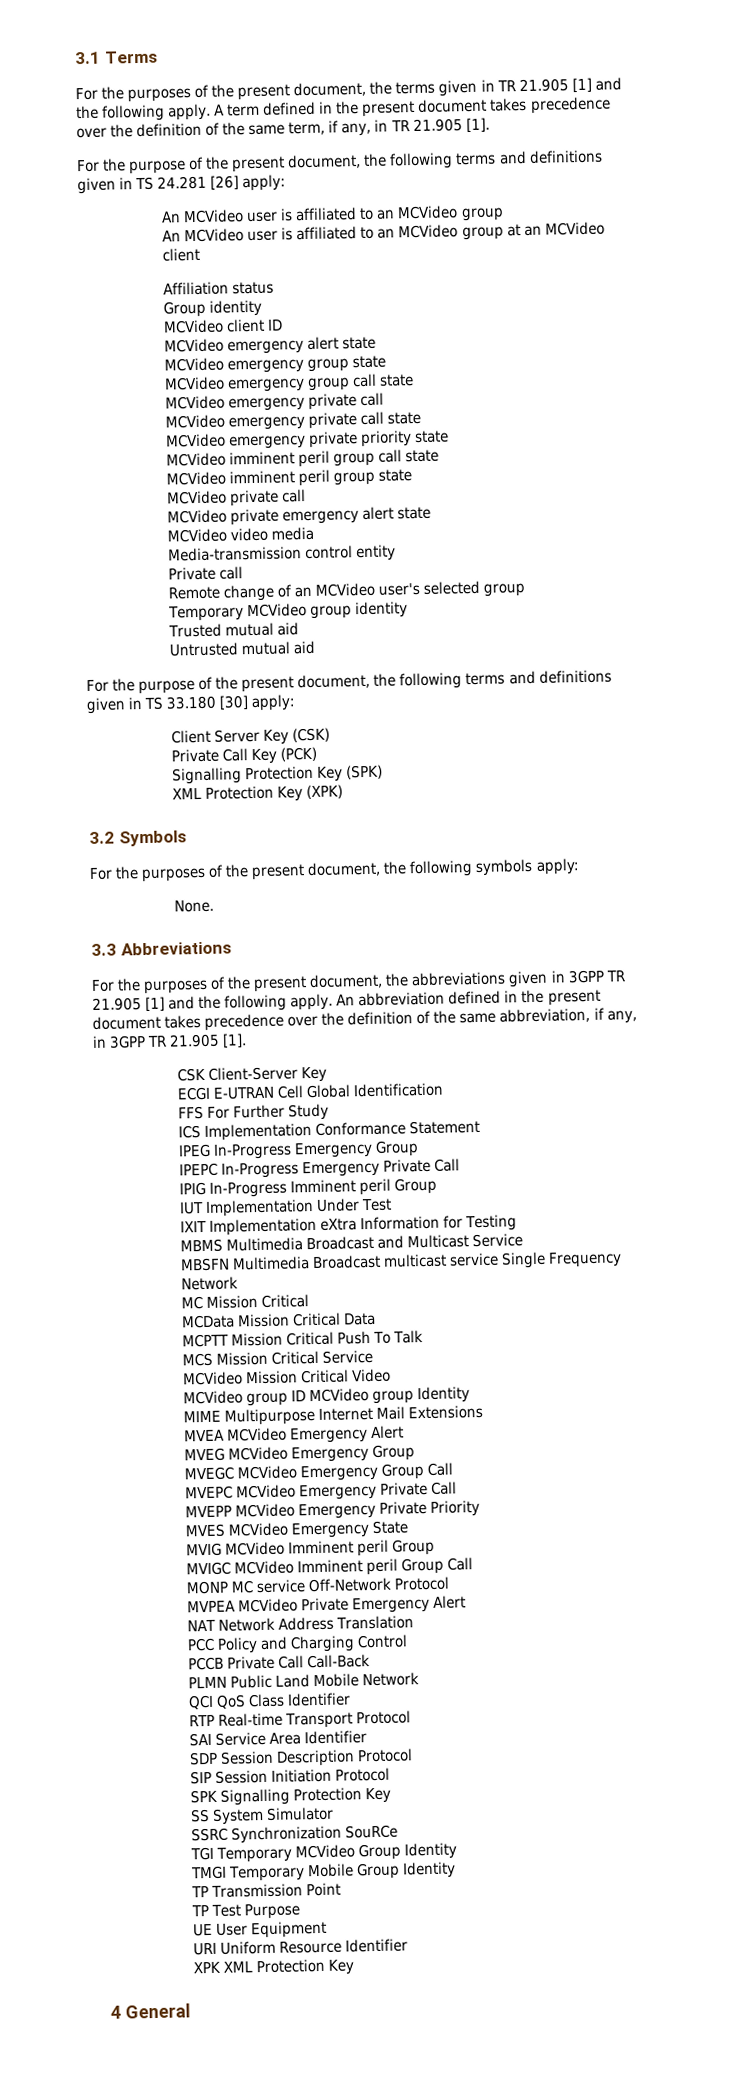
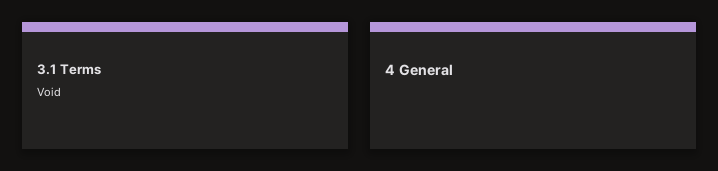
[75,77,622,103] [76,96,611,122] [76,117,490,139] [76,149,603,175] [77,174,287,195] [161,205,504,224] [162,221,605,243] [162,247,201,262] [163,281,275,296] [163,299,263,318] [163,318,284,334] [164,336,377,355] [164,355,387,374] [164,373,415,393] [165,392,385,412] [165,411,422,431] [165,430,450,450] [166,449,440,468] [166,469,413,487] [167,489,307,507] [167,506,432,526] [167,526,315,543] [168,544,397,562] [168,566,244,581] [168,580,526,602] [168,601,409,622] [168,622,300,638] [169,640,316,657] [86,669,612,695] [86,694,297,715] [171,727,331,745] [171,746,318,765] [172,764,384,785] [172,784,344,802] [89,830,187,847] [89,858,581,883] [174,899,215,913] [91,941,232,956] [91,969,625,995] [92,989,601,1012] [92,1007,637,1031] [92,1033,248,1049] [177,1066,328,1083] [177,1082,445,1101] [178,1103,330,1121] [178,1119,481,1141] [178,1140,420,1160] [179,1158,461,1179] [179,1177,438,1198] [179,1198,393,1217] [180,1214,518,1236] [180,1233,524,1253] [180,1251,623,1272] [181,1276,239,1291] [181,1294,310,1310] [181,1312,377,1329] [182,1330,424,1348] [182,1349,374,1367] [183,1368,392,1386] [183,1386,471,1407] [183,1404,484,1426] [184,1425,405,1444] [184,1444,416,1463] [184,1462,454,1482] [185,1481,458,1501] [185,1500,481,1520] [185,1520,409,1539] [186,1538,436,1557] [186,1557,474,1576] [186,1576,450,1595] [187,1595,467,1614] [187,1615,415,1632] [187,1634,409,1654] [188,1654,371,1671] [188,1672,420,1689] [188,1692,352,1710] [189,1710,412,1729] [189,1730,368,1747] [189,1748,414,1767] [190,1767,391,1785] [190,1787,392,1806] [190,1806,335,1825] [191,1824,399,1844] [190,1842,458,1863] [190,1861,457,1882] [191,1882,342,1898] [191,1903,301,1920] [193,1920,328,1939] [193,1938,409,1956] [193,1958,355,1975] For the purposes of the present document, the terms given in TR 21.905 [1] and the following apply. A term defined in the present document takes precedence over the definition of the same term, if any, in TR 21.905 [1]. // For the purpose of the present document, the following terms and definitions given in TS 24.281 [26] apply: // An MCVideo user is affiliated to an MCVideo group // An MCVideo user is affiliated to an MCVideo group at an MCVideo client // Affiliation status // Group identity // MCVideo client ID // MCVideo emergency alert state // MCVideo emergency group state // MCVideo emergency group call state // MCVideo emergency private call // MCVideo emergency private call state // MCVideo emergency private priority state // MCVideo imminent peril group call state // MCVideo imminent peril group state // MCVideo private call // MCVideo private emergency alert state // MCVideo video media // Media-transmission control entity // Private call // Remote change of an MCVideo user's selected group // Temporary MCVideo group identity // Trusted mutual aid // Untrusted mutual aid // For the purpose of the present document, the following terms and definitions given in TS 33.180 [30] apply: // Client Server Key (CSK) // Private Call Key (PCK) // Signalling Protection Key (SPK) // XML Protection Key (XPK) // 3.2 Symbols // For the purposes of the present document, the following symbols apply: // None. // 3.3 Abbreviations // For the purposes of the present document, the abbreviations given in 3GPP TR 21.905 [1] and the following apply. An abbreviation defined in the present document takes precedence over the definition of the same abbreviation, if any, in 3GPP TR 21.905 [1]. // CSK Client-Server Key // ECGI E-UTRAN Cell Global Identification // FFS For Further Study // ICS Implementation Conformance Statement // IPEG In-Progress Emergency Group // IPEPC In-Progress Emergency Private Call // IPIG In-Progress Imminent peril Group // IUT Implementation Under Test // IXIT Implementation eXtra Information for Testing // MBMS Multimedia Broadcast and Multicast Service // MBSFN Multimedia Broadcast multicast service Single Frequency Network // MC Mission Critical // MCData Mission Critical Data // MCPTT Mission Critical Push To Talk // MCS Mission Critical Service // MCVideo Mission Critical Video // MCVideo group ID MCVideo group Identity // MIME Multipurpose Internet Mail Extensions // MVEA MCVideo Emergency Alert // MVEG MCVideo Emergency Group // MVEGC MCVideo Emergency Group Call // MVEPC MCVideo Emergency Private Call // MVEPP MCVideo Emergency Private Priority // MVES MCVideo Emergency State // MVIG MCVideo Imminent peril Group // MVIGC MCVideo Imminent peril Group Call // MONP MC service Off-Network Protocol // MVPEA MCVideo Private Emergency Alert // NAT Network Address Translation // PCC Policy and Charging Control // PCCB Private Call Call-Back // PLMN Public Land Mobile Network // QCI QoS Class Identifier // RTP Real-time Transport Protocol // SAI Service Area Identifier // SDP Session Description Protocol // SIP Session Initiation Protocol // SPK Signalling Protection Key // SS System Simulator // SSRC Synchronization SouRCe // TGI Temporary MCVideo Group Identity // TMGI Temporary Mobile Group Identity // TP Transmission Point // TP Test Purpose // UE User Equipment // URI Uniform Resource Identifier // XPK XML Protection Key -> [37,87,61,97] Void

